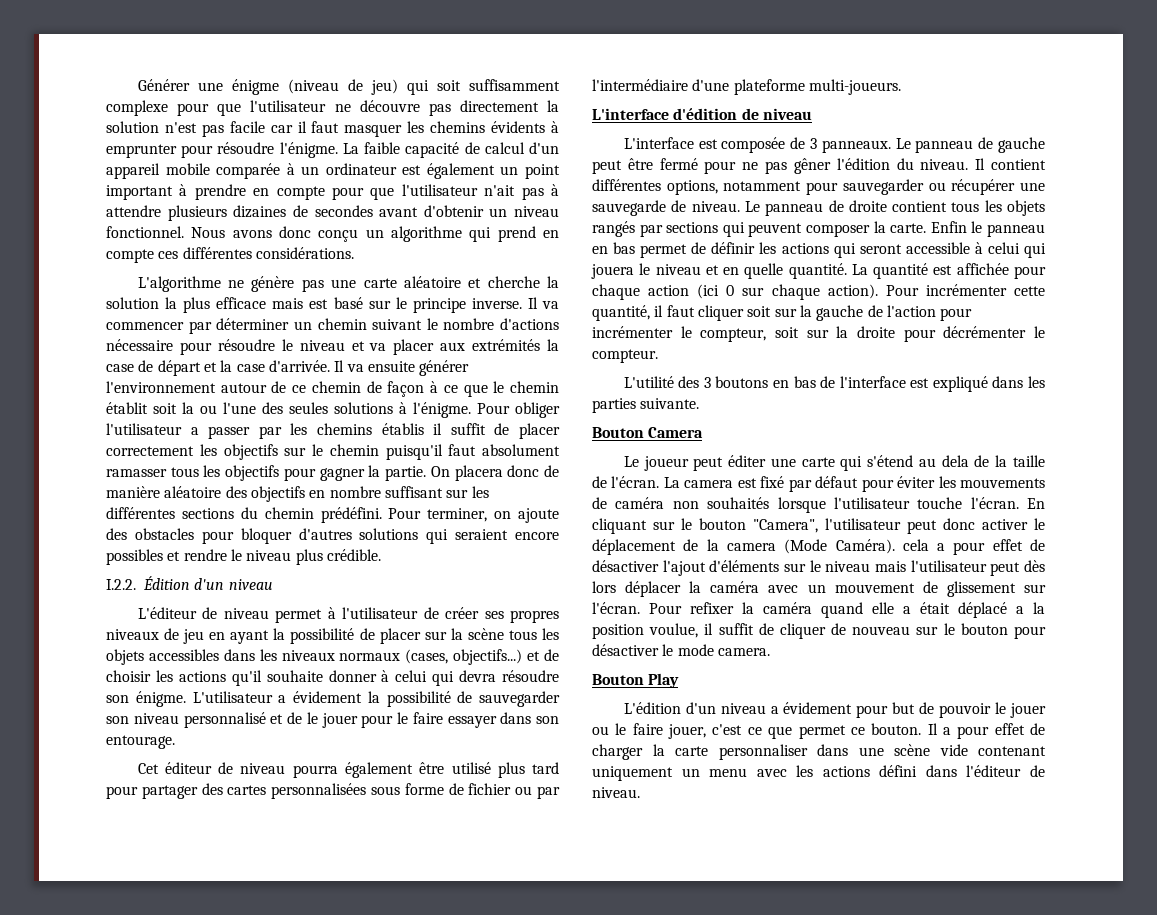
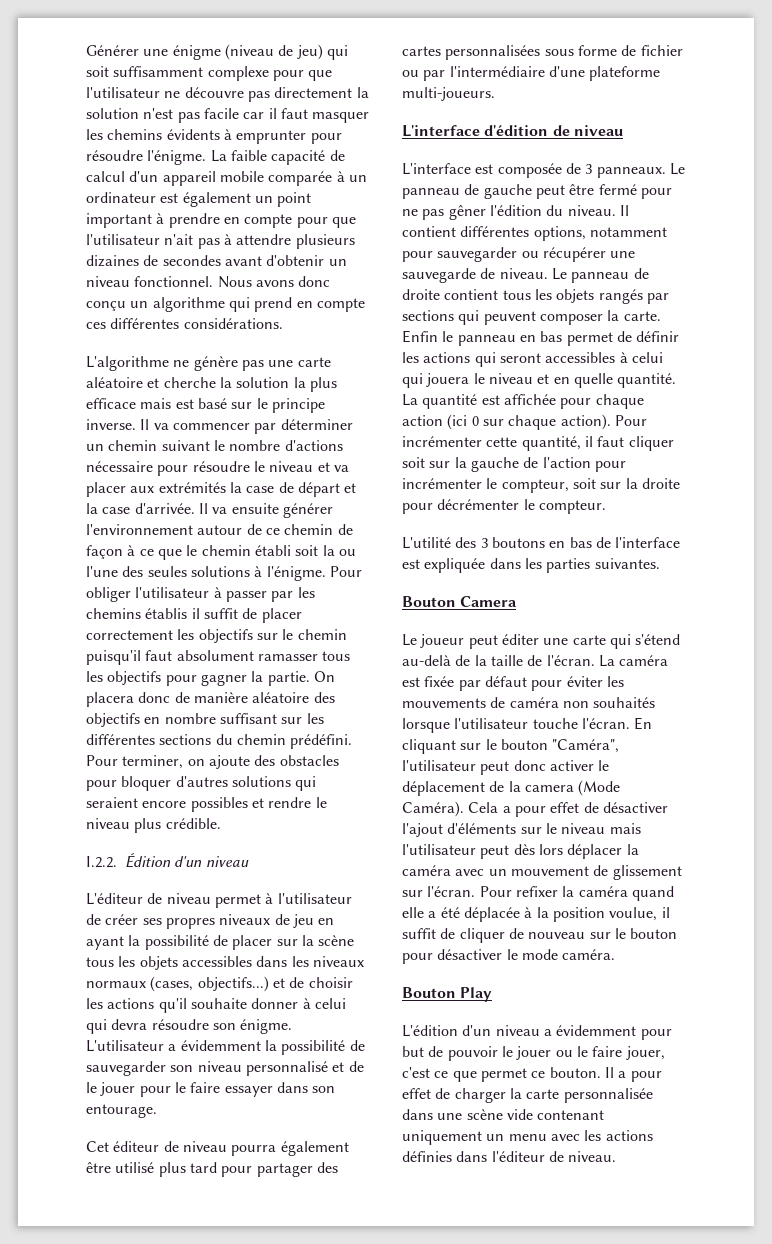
[106,402,148,414] établit -> [254,545,291,556] établi
[190,427,199,435] a -> [213,587,222,598] à
[293,691,362,703] évidement -> [180,1040,261,1051] évidemment
[905,242,970,254] accessible -> [545,352,616,363] accessibles
[932,376,988,392] expliqué -> [424,558,486,573] expliquée
[640,398,700,409] suivante. -> [594,558,660,569] suivantes.
[918,455,969,467] au dela -> [402,655,451,666] au-delà
[684,476,785,488] camera est fixé -> [619,655,669,666] [402,676,455,687] caméra est fixée
[753,519,818,533] "Camera", -> [552,739,620,753] "Caméra",
[902,539,929,551] cela -> [468,802,499,813] Cela
[920,602,1024,618] était déplacé a -> [440,907,533,922] été déplacée à
[717,648,770,656] camera. -> [562,949,616,960] caméra.
[783,702,853,714] évidement -> [556,1025,637,1036] évidemment
[718,744,808,760] personnaliser -> [563,1088,653,1103] personnalisée
[879,765,918,777] défini -> [402,1151,452,1162] définies

